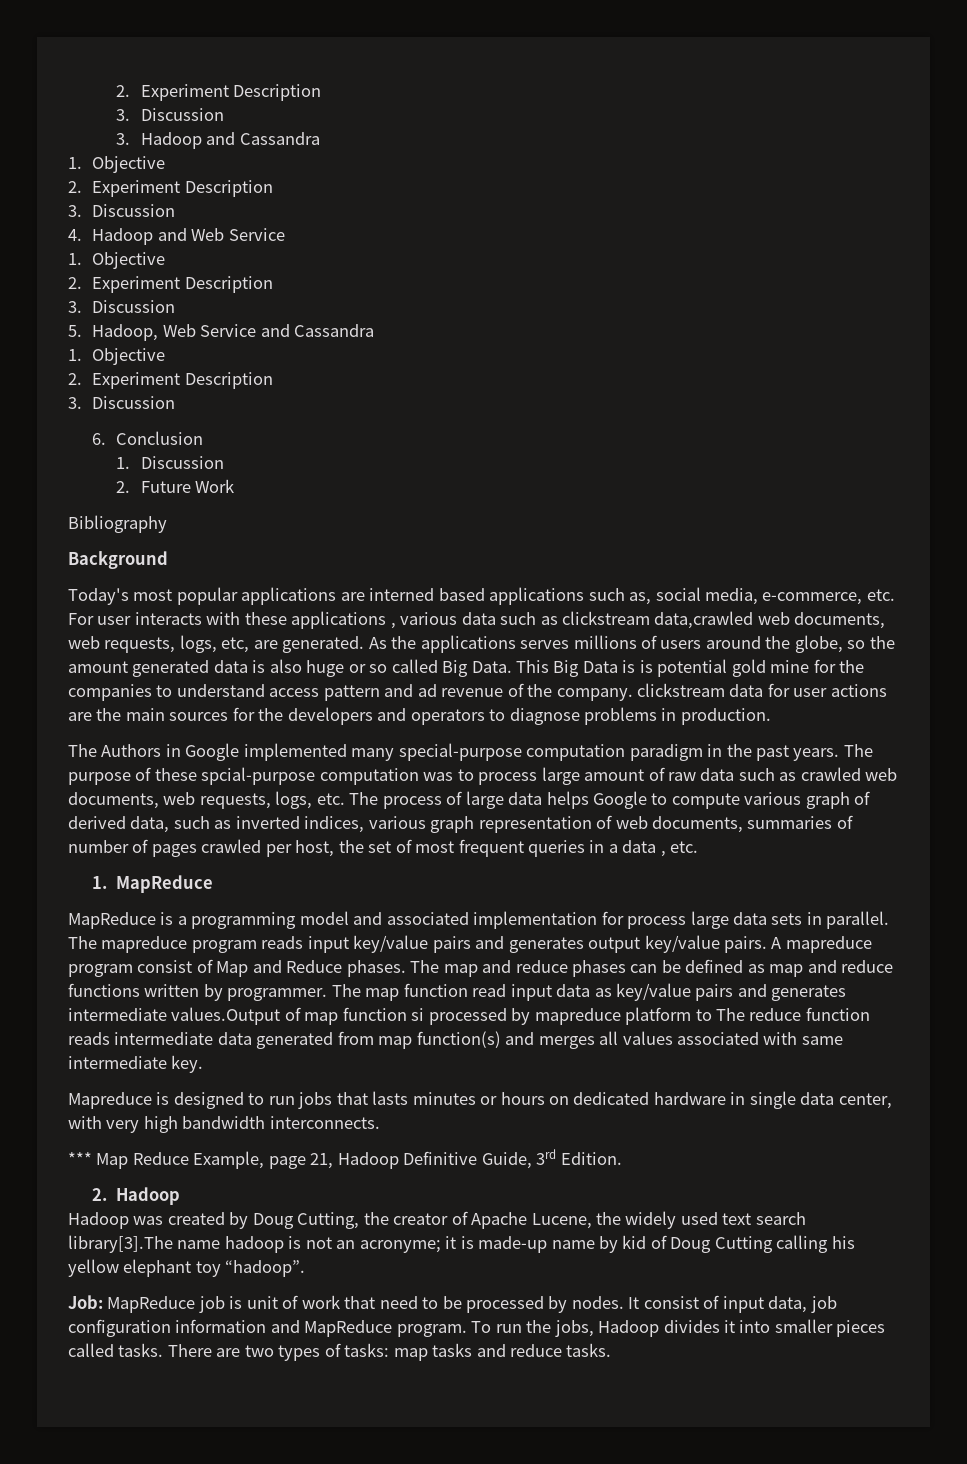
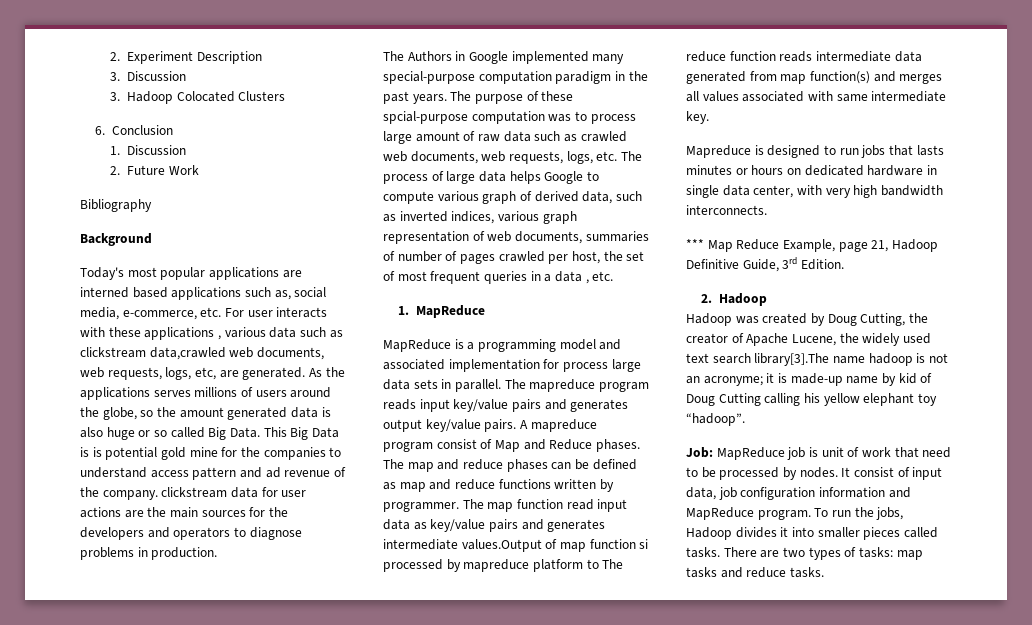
[206,132,320,145] [68,156,166,173] [68,180,273,197] [68,204,176,217] [68,228,285,245] [68,252,166,269] [68,276,273,293] [68,300,176,313] [68,324,375,341] [68,348,166,365] [68,372,273,389] [68,396,176,409] and Cassandra // 1. Objective // 2. Experiment Description // 3. Discussion // 4. Hadoop and Web Service // 1. Objective // 2. Experiment Description // 3. Discussion // 5. Hadoop, Web Service and Cassandra // 1. Objective // 2. Experiment Description // 3. Discussion -> [176,91,286,102] Colocated Clusters

